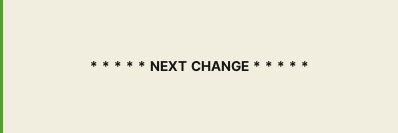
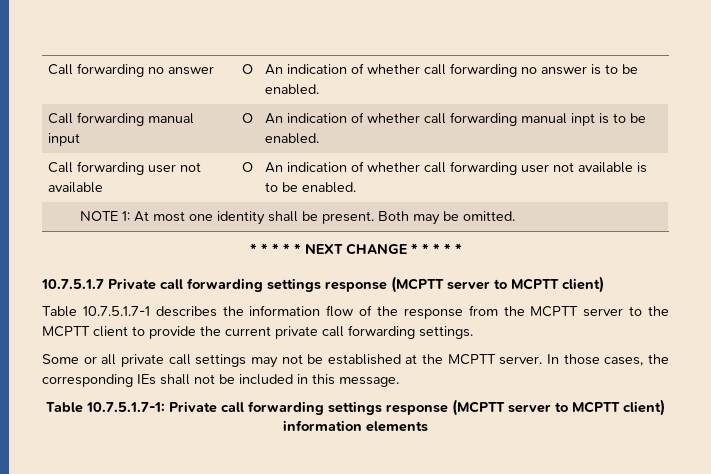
(89, 66) none -> [48,63,215,77] [242,64,253,74] [265,63,639,77] [265,84,320,95] [48,112,195,126] [48,133,81,146] [242,113,253,123] [265,112,647,126] [265,133,320,144] [48,161,202,175] [48,182,104,193] [242,162,253,172] [265,161,648,175] [265,182,357,193] [79,211,515,225] Call forwarding no answer | O | An indication of whether call forwarding no answer is to be enabled. // Call forwarding manual input | O | An indication of whether call forwarding manual inpt is to be enabled. // Call forwarding user not available | O | An indication of whether call forwarding user not available is to be enabled. // NOTE 1: At most one identity shall be present. Both may be omitted. //
(309, 66) none -> [41,276,604,293] [42,305,669,319] [42,325,473,339] [42,354,669,368] [42,374,399,387] [46,399,665,416] [283,420,428,432] // 10.7.5.1.7 Private call forwarding settings response (MCPTT server to MCPTT client) // Table 10.7.5.1.7-1 describes the information flow of the response from the MCPTT server to the MCPTT client to provide the current private call forwarding settings. // Some or all private call settings may not be established at the MCPTT server. In those cases, the corresponding IEs shall not be included in this message. // Table 10.7.5.1.7-1: Private call forwarding settings response (MCPTT server to MCPTT client) information elements

